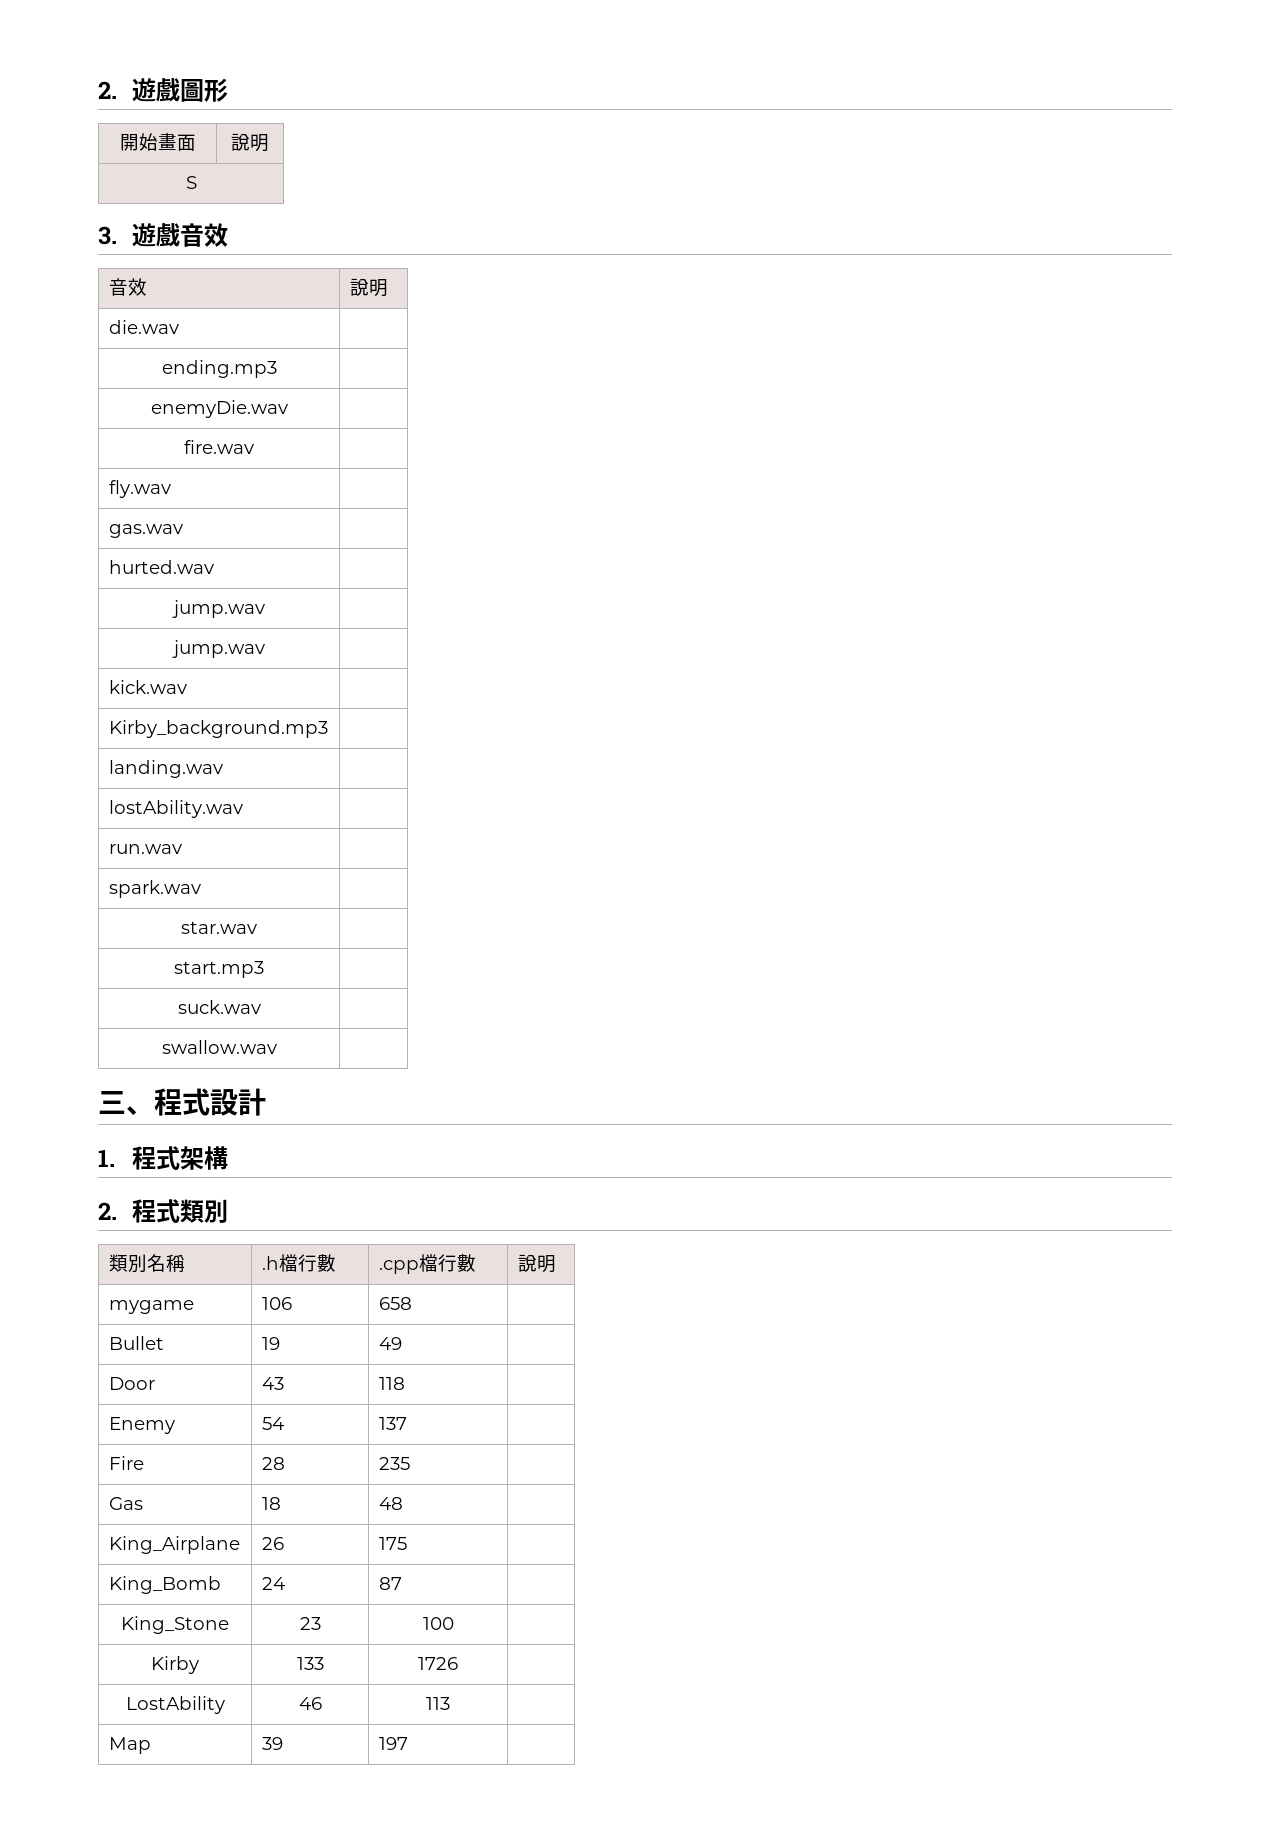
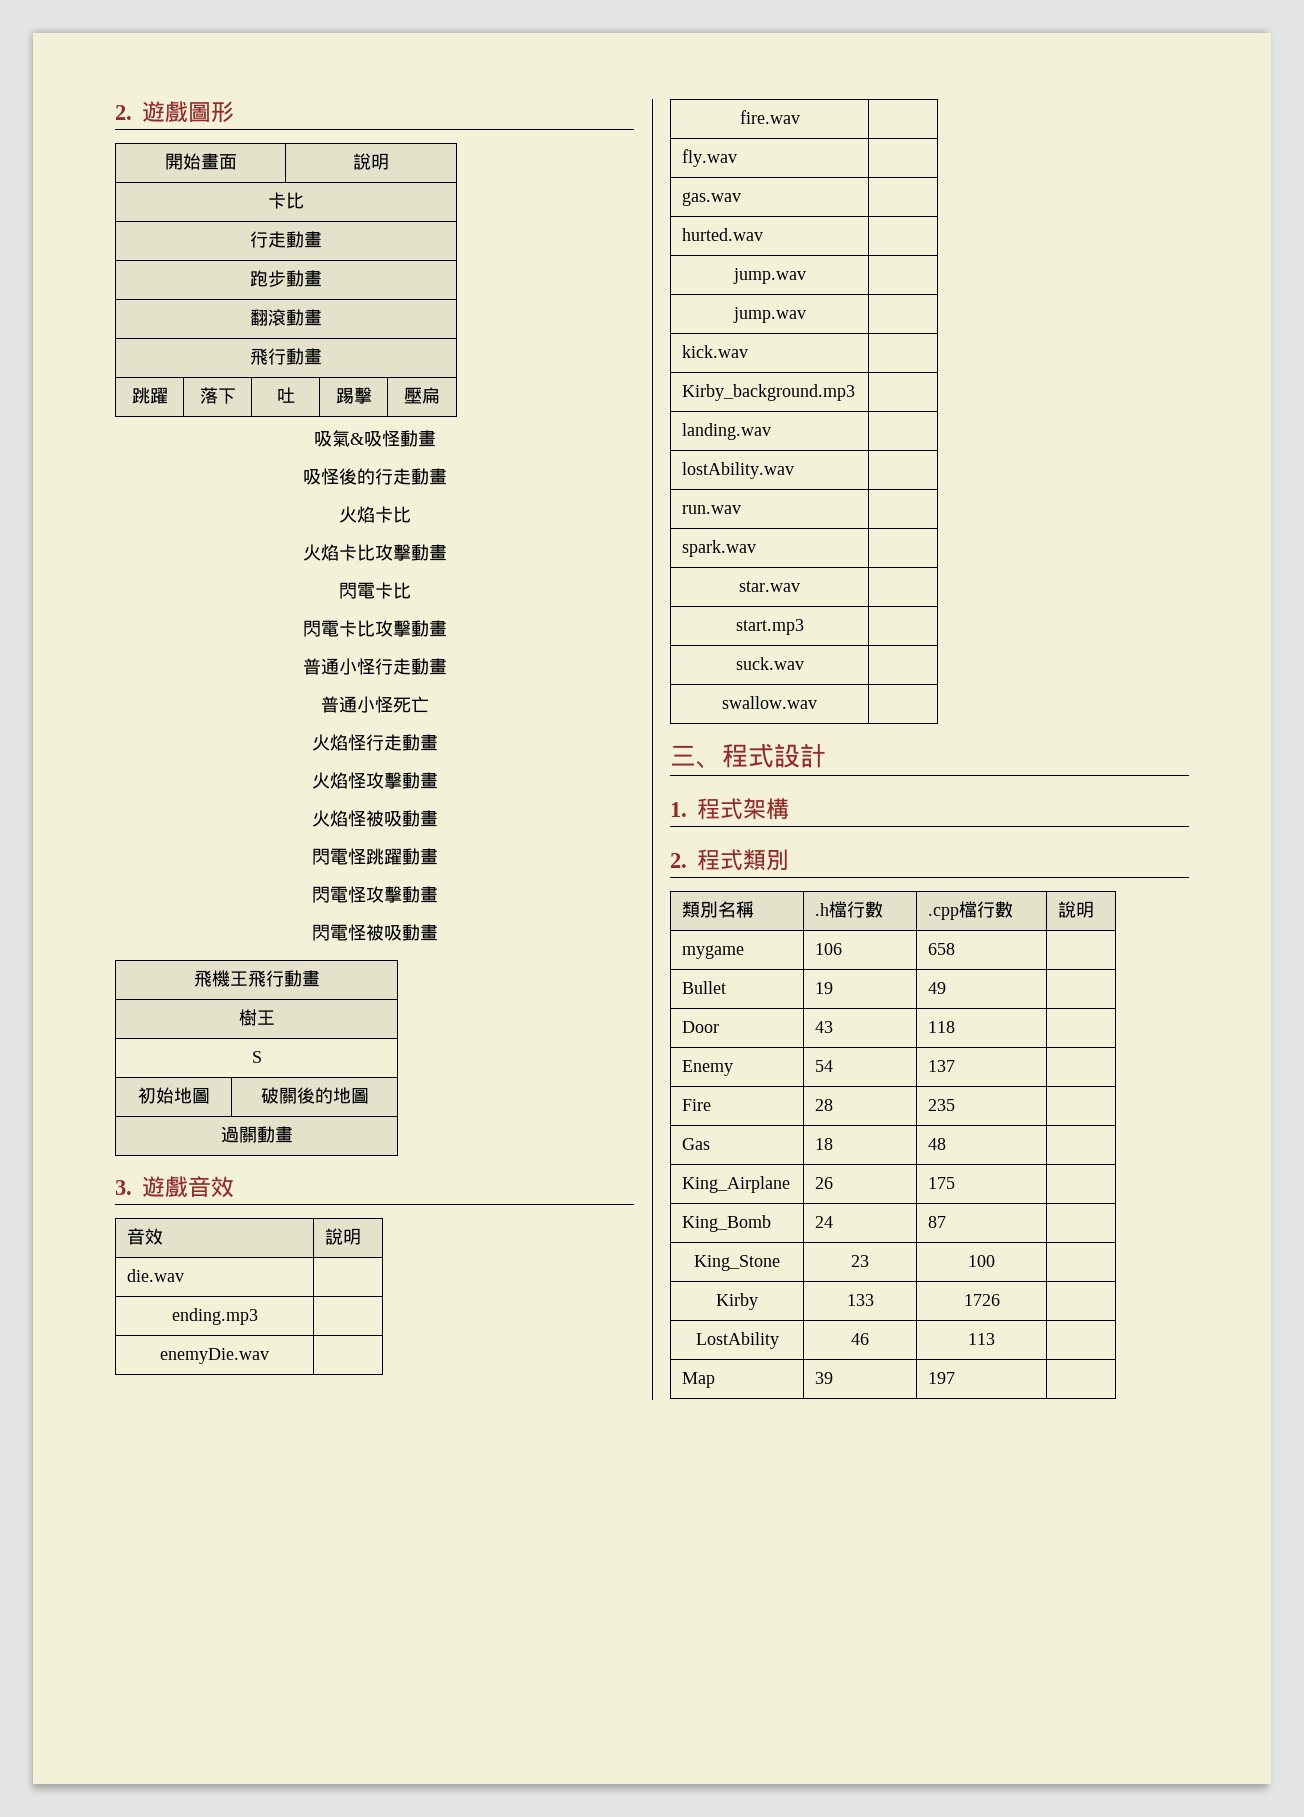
[185,176,197,189] S -> [268,192,304,209] [250,231,322,248] [250,270,322,287] [250,309,322,326] [250,348,322,365] [131,387,168,404] [199,387,236,404] [276,387,295,403] [335,387,372,404] [404,387,440,404] [313,430,436,447] [302,468,447,485] [338,506,411,523] [302,544,447,561] [338,582,411,599] [302,620,447,637] [302,658,447,675] [320,696,429,713] [311,734,438,751] [311,772,438,789] [311,810,438,827] [311,848,438,865] [311,886,438,903] [311,924,438,941] [193,970,320,987] [238,1009,275,1026] [251,1051,262,1063] [137,1087,210,1104] [260,1087,369,1104] [220,1126,293,1143] 卡比 // 行走動畫 // 跑步動畫 // 翻滾動畫 // 飛行動畫 // 跳躍 | 落下 | 吐 | 踢擊 | 壓扁 // 吸氣&吸怪動畫 // 吸怪後的行走動畫 // 火焰卡比 // 火焰卡比攻擊動畫 // 閃電卡比 // 閃電卡比攻擊動畫 // 普通小怪行走動畫 // 普通小怪死亡 // 火焰怪行走動畫 // 火焰怪攻擊動畫 // 火焰怪被吸動畫 // 閃電怪跳躍動畫 // 閃電怪攻擊動畫 // 閃電怪被吸動畫 // 飛機王飛行動畫 // 樹王 // S // 初始地圖 | 破關後的地圖 // 過關動畫

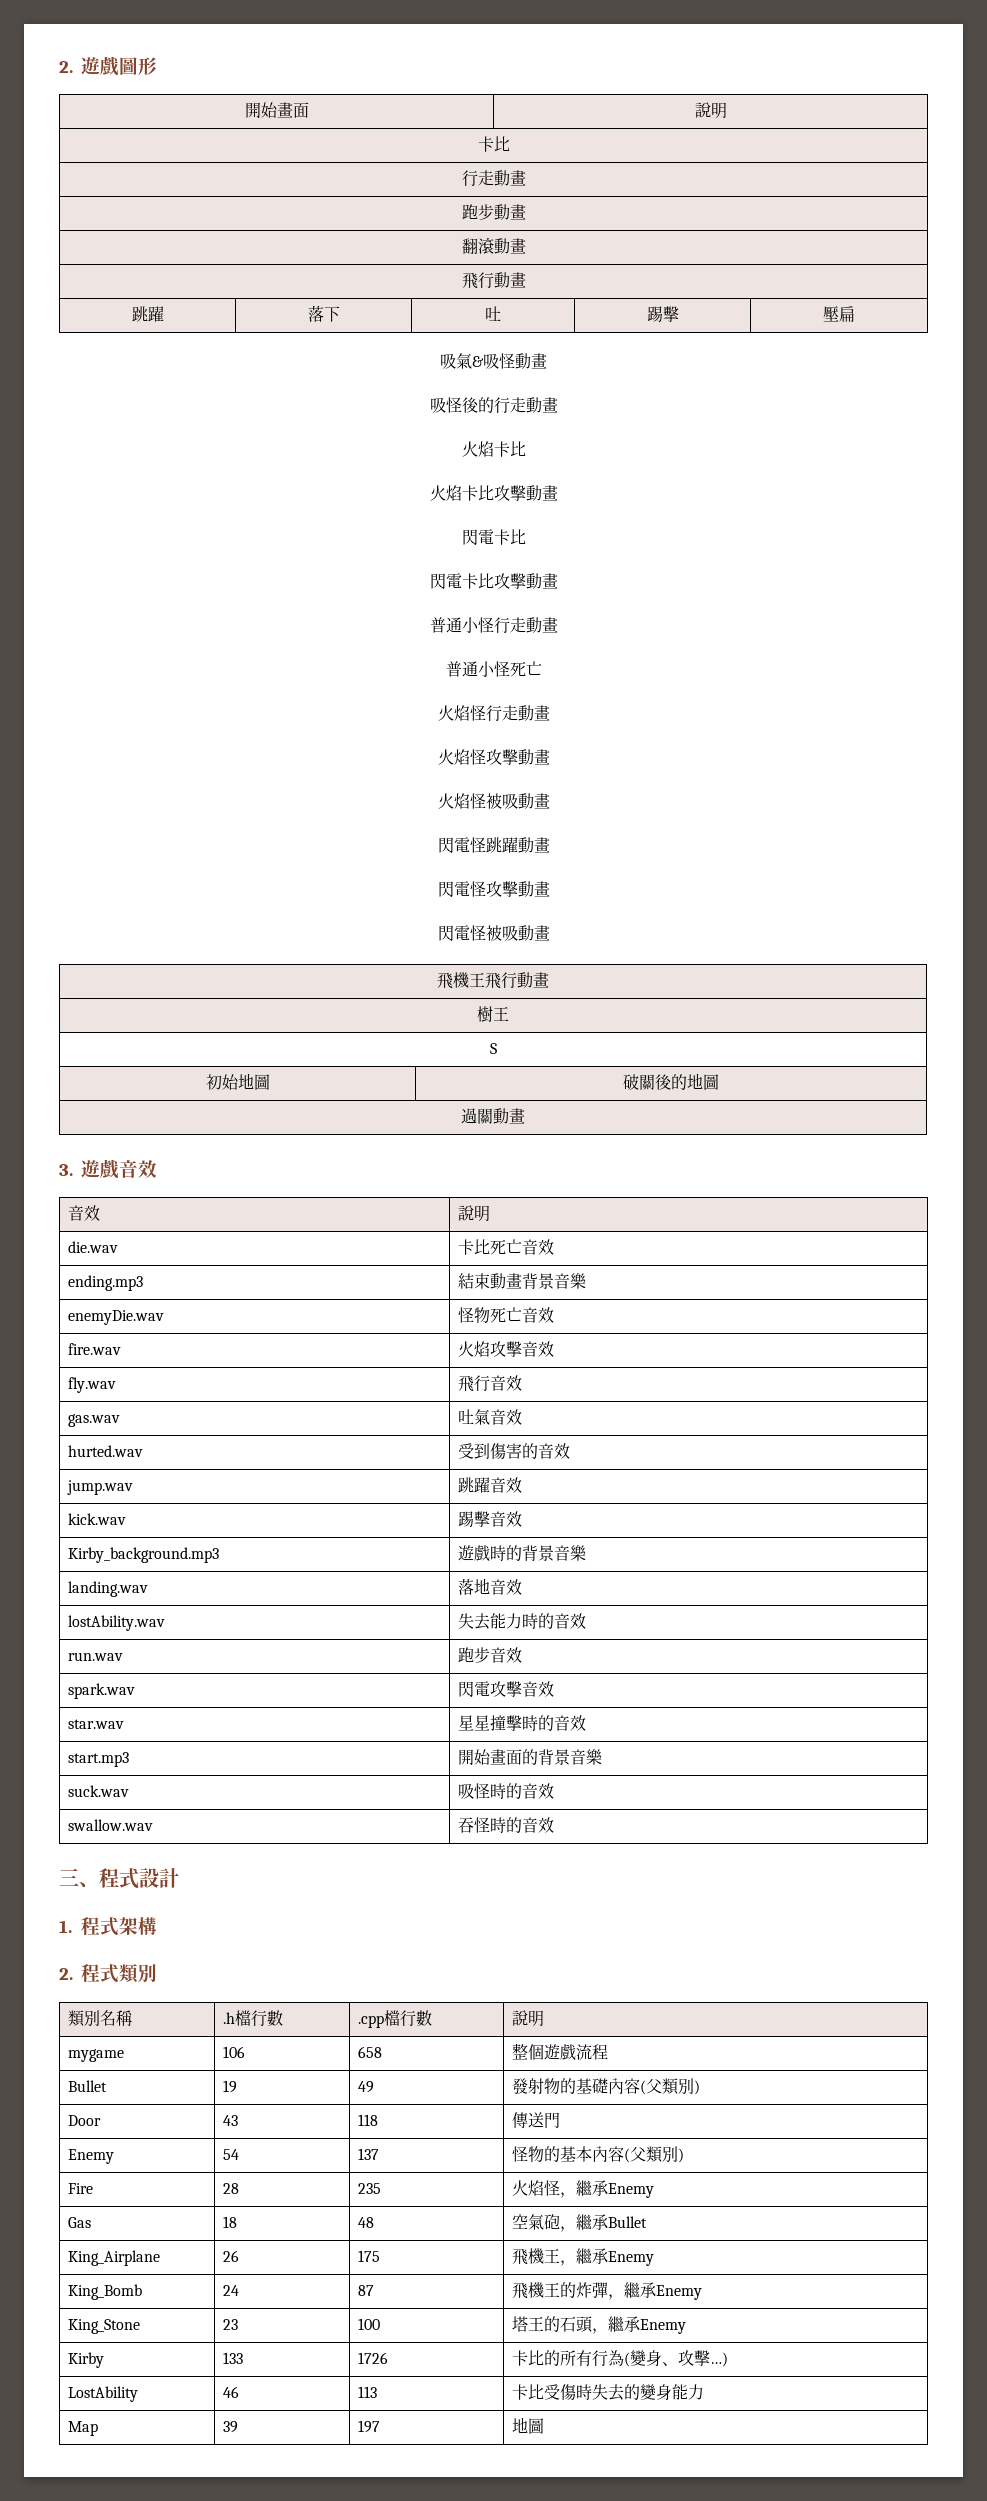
[171,1308,258,1325] [160,1348,269,1364] [739,110,800,124] // ending.mp3 | // enemyDie.wav | // fire.wav | -> [458,1239,555,1255] [68,1275,144,1291] [458,1273,588,1290] [68,1310,165,1325] [458,1307,555,1324] [68,1343,122,1355] [458,1341,555,1357] 卡比死亡音效 // ending.mp3 | 結束動畫背景音樂 // enemyDie.wav | 怪物死亡音效 // fire.wav | 火焰攻擊音效
(738, 158) none -> [458,1375,523,1392] 飛行音效
(742, 199) none -> [458,1409,523,1425] 吐氣音效
[732,268,806,284] [732,307,806,323] // jump.wav | // jump.wav | -> [458,1443,571,1460] [67,1480,134,1495] [458,1477,523,1493] 受到傷害的音效 // jump.wav | 跳躍音效
(749, 351) none -> [458,1511,523,1528] 踢擊音效
(856, 392) none -> [458,1545,588,1562] 遊戲時的背景音樂
(772, 431) none -> [458,1578,523,1595] 落地音效
(795, 470) none -> [458,1613,587,1630] 失去能力時的音效
(742, 509) none -> [458,1647,523,1663] 跑步音效
[739,581,800,592] [735,619,804,635] [735,657,804,670] [722,696,817,709] // star.wav | // start.mp3 | // suck.wav | // swallow.wav | -> [458,1681,555,1697] [68,1719,125,1729] [458,1715,587,1731] [68,1752,130,1767] [458,1749,604,1766] [68,1785,130,1797] [458,1783,555,1799] [68,1819,154,1831] [458,1817,555,1833] 閃電攻擊音效 // star.wav | 星星撞擊時的音效 // start.mp3 | 開始畫面的背景音樂 // suck.wav | 吸怪時的音效 // swallow.wav | 吞怪時的音效
(956, 949) none -> [512,2043,609,2061] 整個遊戲流程
(947, 988) none -> [512,2078,701,2095] 發射物的基礎內容(父類別)
(956, 1027) none -> [512,2112,561,2128] 傳送門
(956, 1066) none -> [512,2146,685,2163] 怪物的基本內容(父類別)
(956, 1105) none -> [512,2180,655,2198] 火焰怪，繼承Enemy
(947, 1144) none -> [512,2214,648,2232] 空氣砲，繼承Bullet
(956, 1183) none -> [512,2248,655,2266] 飛機王，繼承Enemy
[694,1255,780,1271] [851,1255,869,1267] [968,1255,995,1267] [716,1293,758,1310] [846,1294,874,1306] [963,1294,1000,1306] [695,1332,779,1349] [851,1333,869,1345] [968,1333,995,1345] // King_Stone | 23 | 100 | // Kirby | 133 | 1726 | // LostAbility | 46 | 113 | -> [512,2282,703,2300] [68,2319,141,2334] [223,2319,239,2330] [358,2318,381,2330] [512,2316,687,2334] [68,2352,105,2368] [223,2352,244,2364] [358,2352,389,2364] [512,2350,729,2367] [68,2386,139,2402] [223,2386,240,2398] [358,2386,378,2398] [512,2384,705,2401] 飛機王的炸彈，繼承Enemy // King_Stone | 23 | 100 | 塔王的石頭，繼承Enemy // Kirby | 133 | 1726 | 卡比的所有行為(變身、攻擊…) // LostAbility | 46 | 113 | 卡比受傷時失去的變身能力
(956, 1378) none -> [512,2417,545,2434] 地圖

